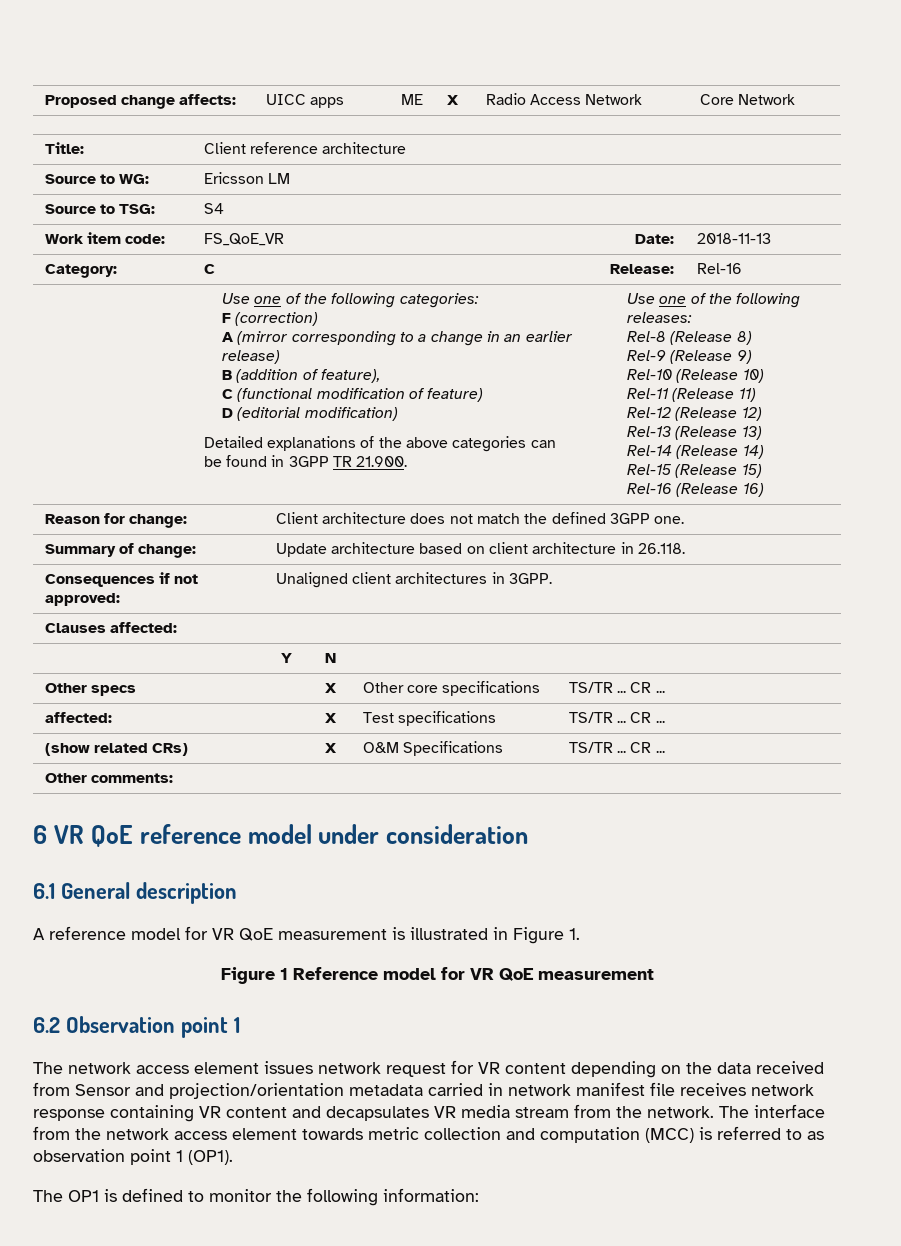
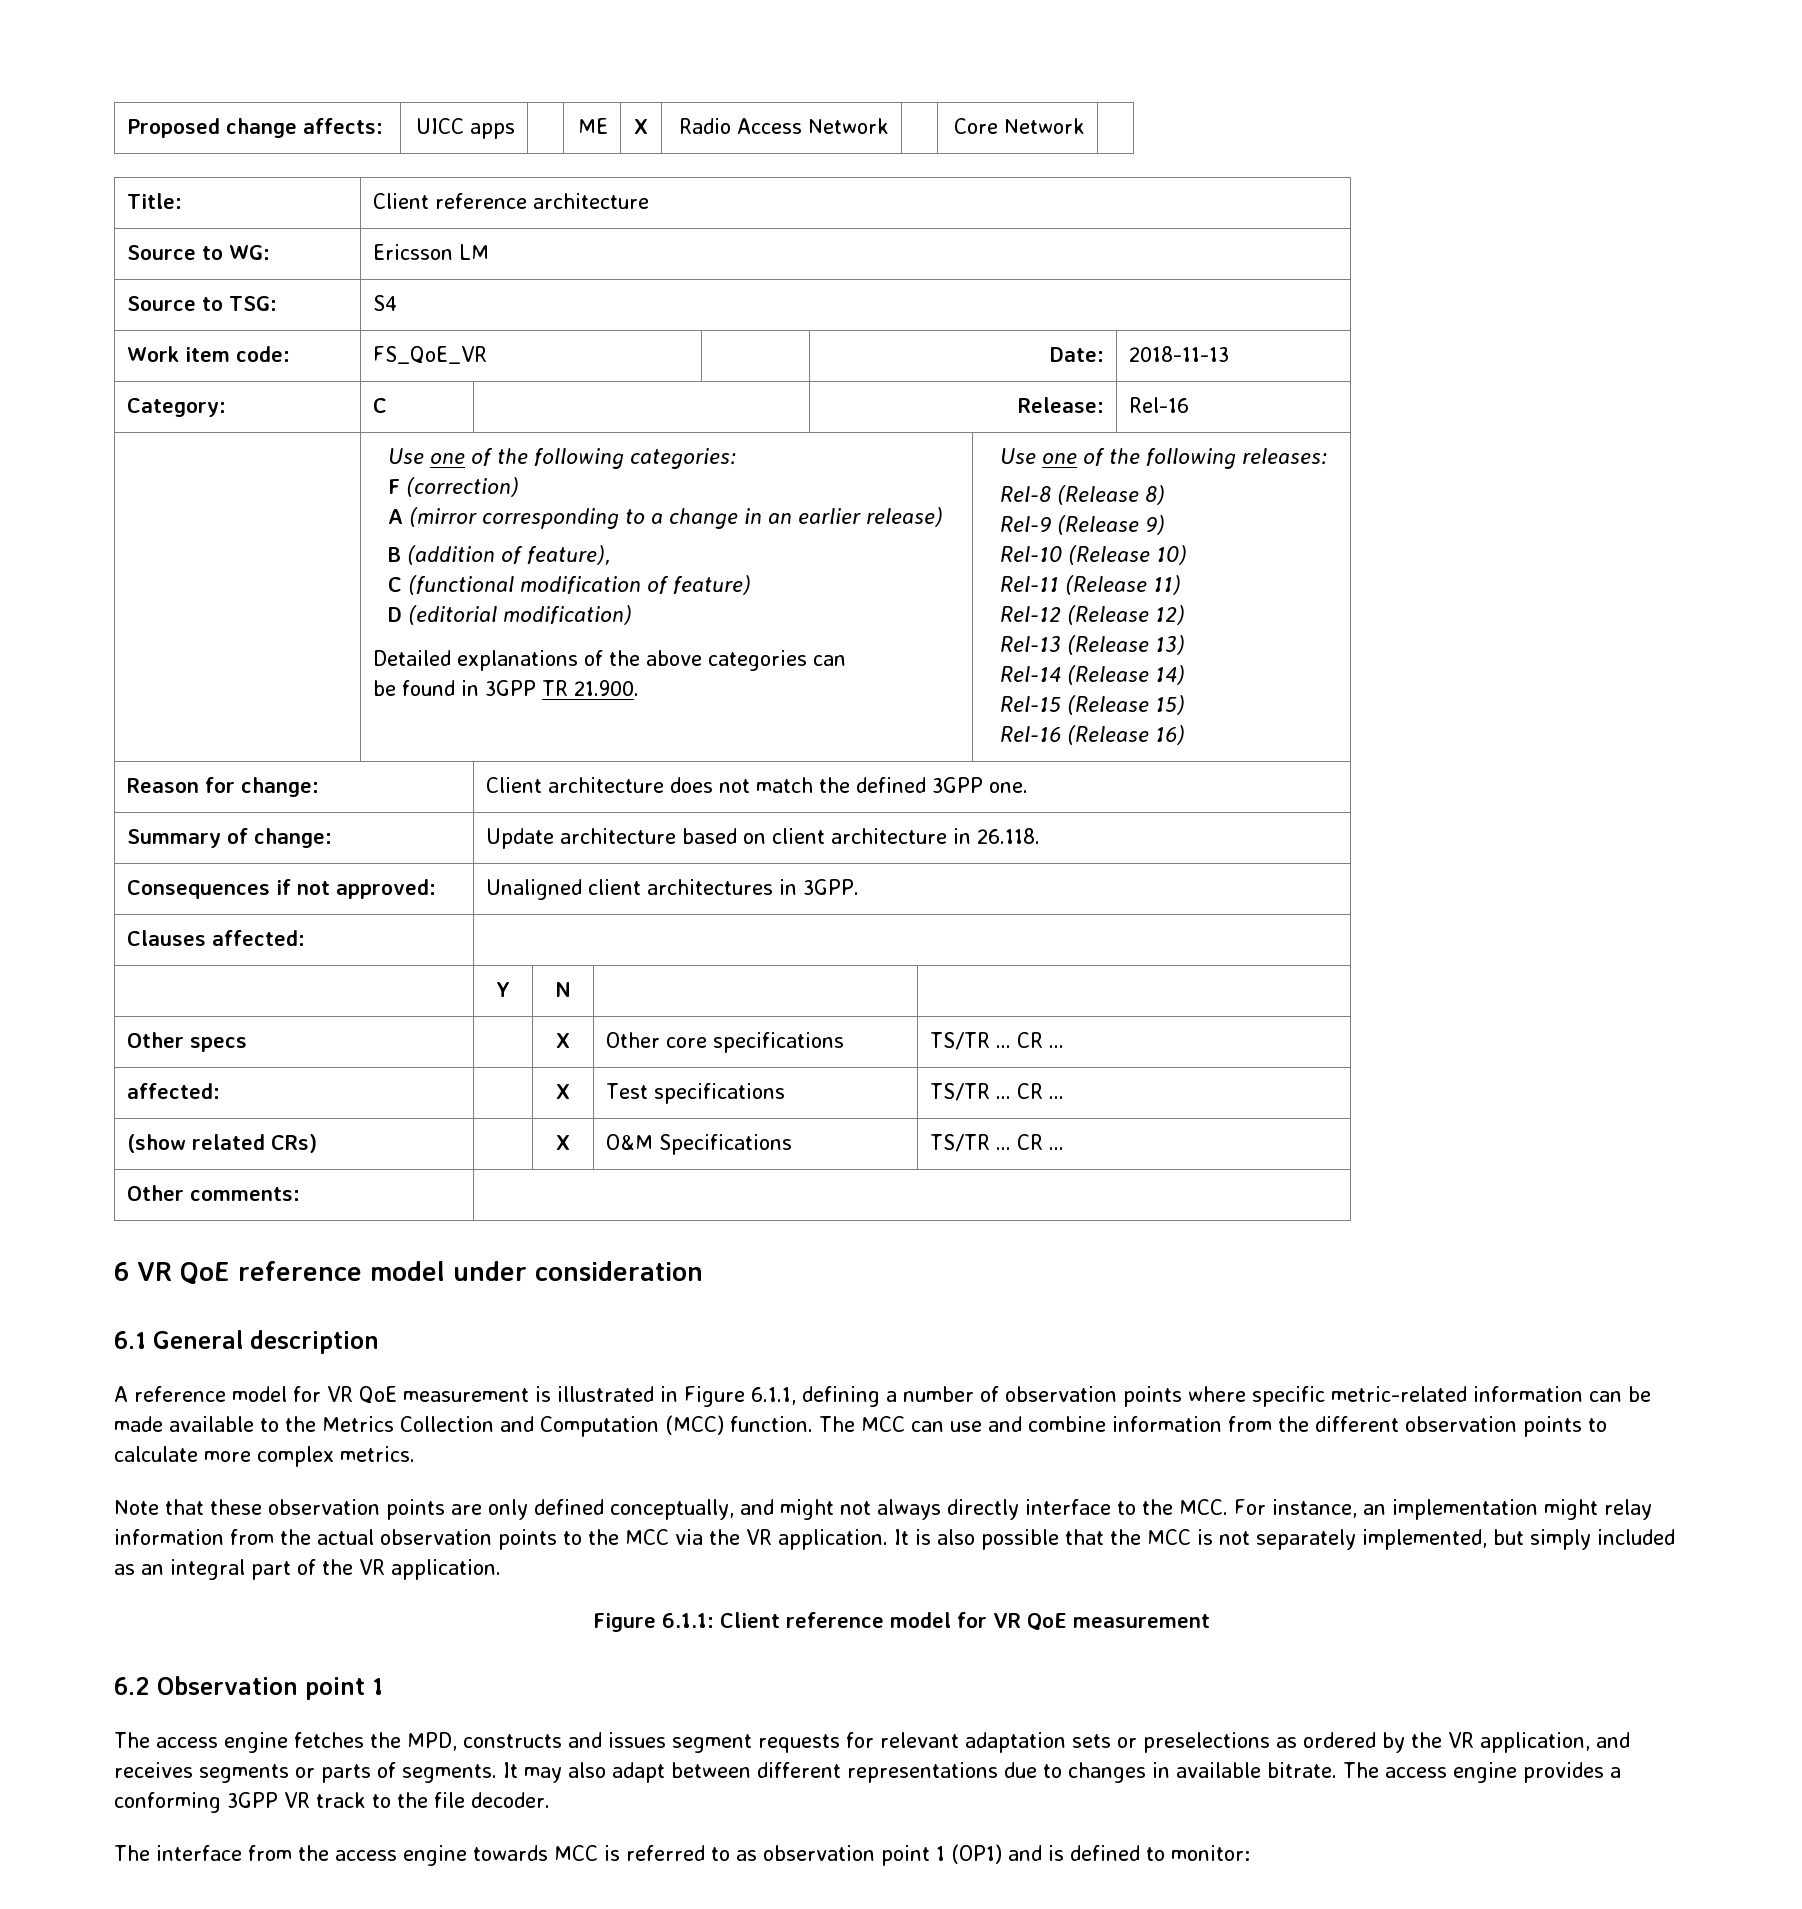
[569,928,580,940] [220,967,378,984] 1. // Figure 1 Reference -> [751,1386,1651,1407] [114,1415,1607,1437] [114,1446,415,1467] [114,1499,1652,1520] [114,1529,1675,1550] [114,1559,501,1580] [592,1612,884,1632] 6.1.1, defining a number of observation points where specific metric-related information can be made available to the Metrics Collection and Computation (MCC) function. The MCC can use and combine information from the different observation points to calculate more complex metrics. // Note that these observation points are only defined conceptually, and might not always directly interface to the MCC. For instance, an implementation might relay information from the actual observation points to the MCC via the VR application. It is also possible that the MCC is not separately implemented, but simply included as an integral part of the VR application. // Figure 6.1.1: Client reference
[68,1060,824,1078] [33,1082,814,1099] [33,1104,825,1122] [33,1126,694,1143] network access element issues network request for VR content depending on the data received from Sensor and projection/orientation metadata carried in network manifest file receives network response containing VR content and decapsulates VR media stream from the network. The interface from the network access element towards metric collection and computation (MCC) -> [156,1732,1630,1753] [114,1762,1621,1783] [114,1792,550,1813] [114,1845,598,1866] access engine fetches the MPD, constructs and issues segment requests for relevant adaptation sets or preselections as ordered by the VR application, and receives segments or parts of segments. It may also adapt between different representations due to changes in available bitrate. The access engine provides a conforming 3GPP VR track to the file decoder. // The interface from the access engine towards MCC
[188,1150,233,1165] [33,1188,479,1206] (OP1). // The OP1 is defined to monitor the following information: -> [951,1844,1250,1864] (OP1) and is defined to monitor:

